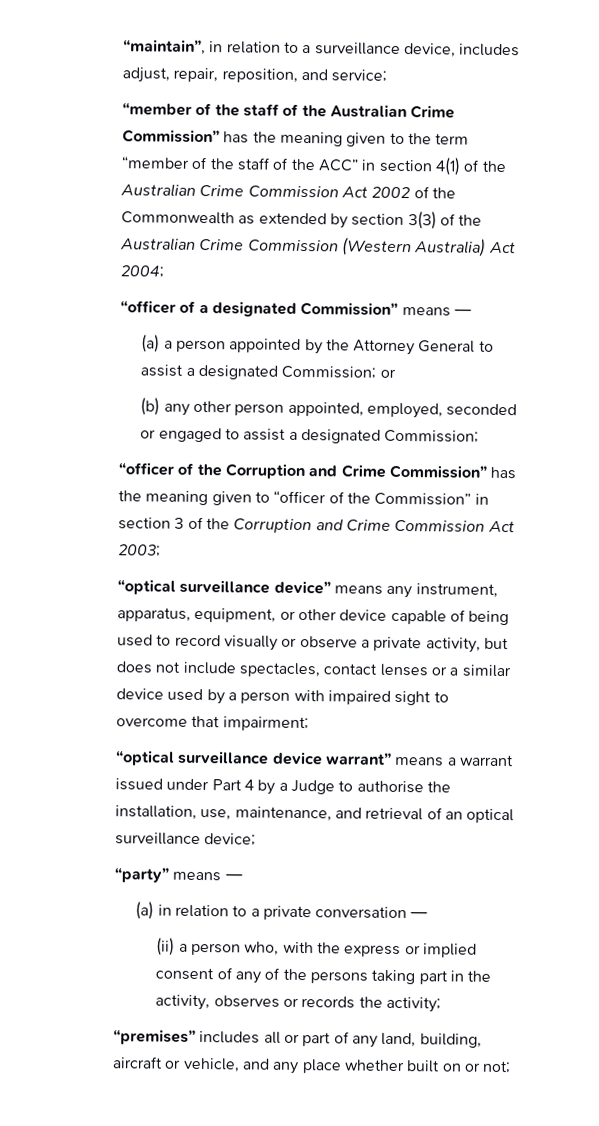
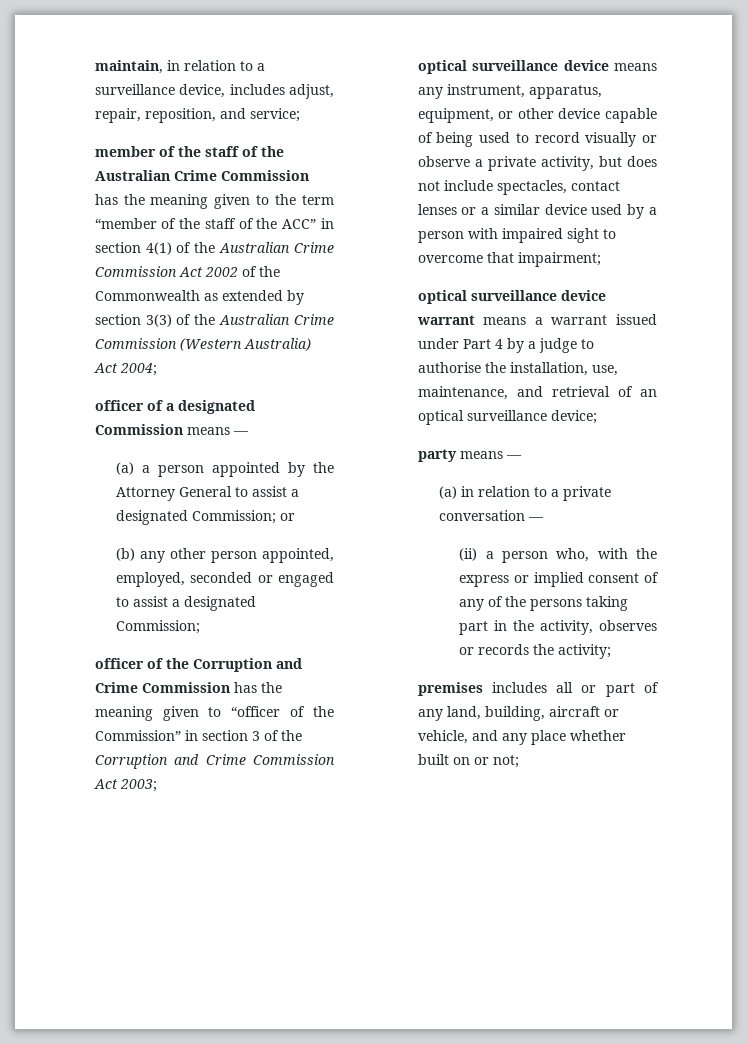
[123,39,207,56] “maintain”, -> [94,60,163,74] maintain,
[122,102,193,116] “member -> [94,146,156,157] member
[122,129,221,144] Commission” -> [220,170,309,181] Commission
[120,300,177,314] “officer -> [94,400,144,411] officer
[300,301,399,316] Commission” -> [94,424,183,435] Commission
[118,462,488,480] “officer of the Corruption and Crime Commission” -> [94,658,302,672] [94,682,230,693] officer of the Corruption and Crime Commission
[117,579,331,595] “optical surveillance device” -> [417,60,609,74] optical surveillance device
[115,750,393,766] “optical surveillance device warrant” -> [417,290,606,304] [416,315,475,325] optical surveillance device warrant
[291,779,336,795] Judge -> [538,338,577,353] judge
[114,867,170,883] “party” -> [417,449,457,462] party
[113,1029,197,1045] “premises” -> [417,682,483,696] premises

